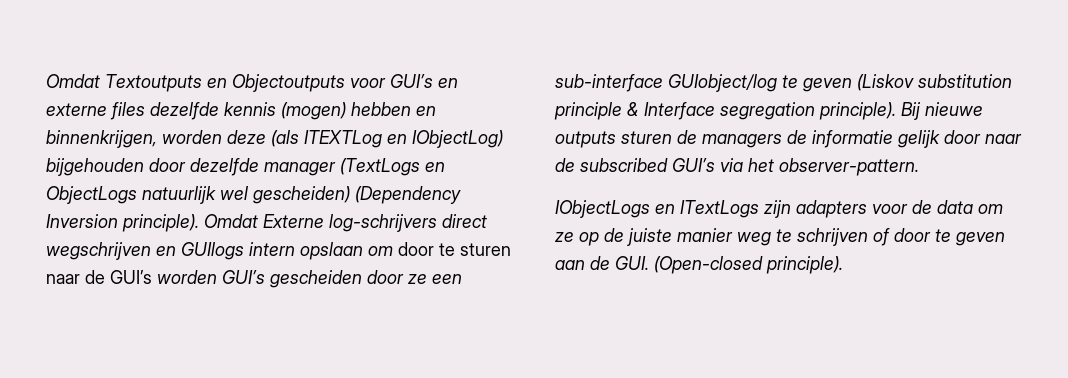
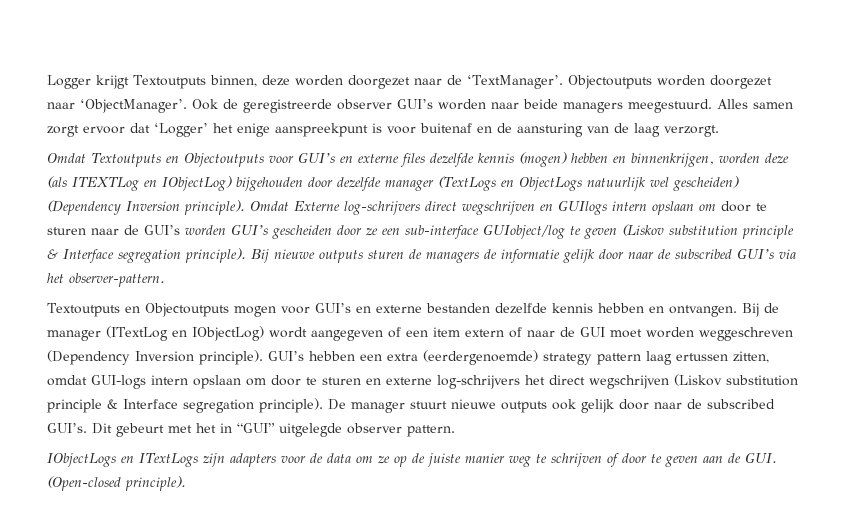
(46, 81) none -> [47,75,772,89] [47,99,793,113] [47,123,719,137] Logger krijgt Textoutputs binnen, deze worden doorgezet naar de ‘TextManager’. Objectoutputs worden doorgezet naar ‘ObjectManager’. Ook de geregistreerde observer GUI’s worden naar beide managers meegestuurd. Alles samen zorgt ervoor dat ‘Logger’ het enige aanspreekpunt is voor buitenaf en de aansturing van de laag verzorgt. //
(919, 167) none -> [47,303,779,317] [47,326,793,341] [47,350,769,365] [47,374,798,389] [47,398,775,413] [47,423,455,437] // Textoutputs en Objectoutputs mogen voor GUI’s en externe bestanden dezelfde kennis hebben en ontvangen. Bij de manager (ITextLog en IObjectLog) wordt aangegeven of een item extern of naar de GUI moet worden weggeschreven (Dependency Inversion principle). GUI’s hebben een extra (eerdergenoemde) strategy pattern laag ertussen zitten, omdat GUI-logs intern opslaan om door te sturen en externe log-schrijvers het direct wegschrijven (Liskov substitution principle & Interface segregation principle). De manager stuurt nieuwe outputs ook gelijk door naar de subscribed GUI’s. Dit gebeurt met het in “GUI” uitgelegde observer pattern.

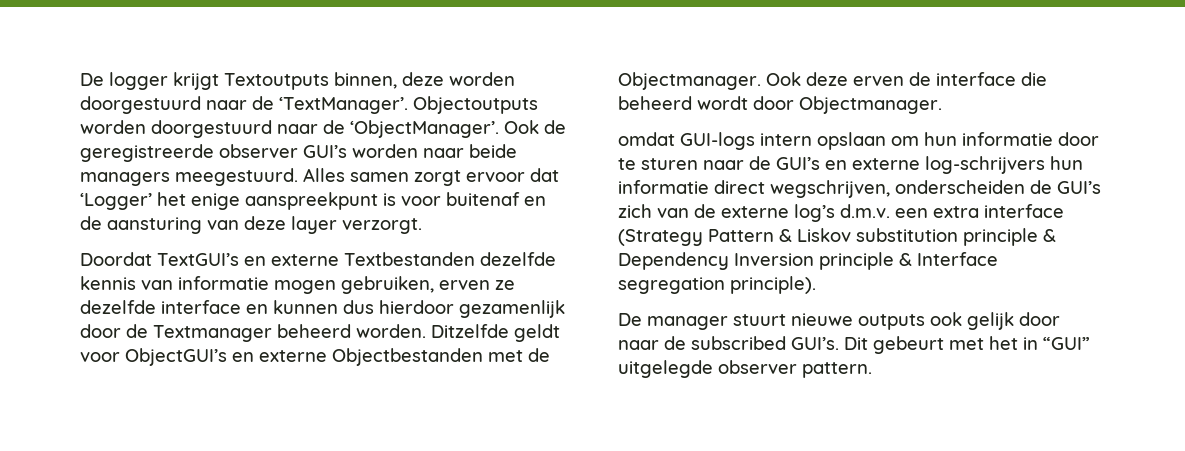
[47,75,91,89] Logger -> [80,72,168,90] De logger
[347,75,410,89] doorgezet -> [80,96,201,114] doorgestuurd
[709,75,772,89] [47,102,75,109] doorgezet naar -> [151,120,345,138] doorgestuurd naar de
[614,123,660,137] de laag -> [244,216,337,234] deze layer
[47,152,789,167] [47,176,739,191] [47,200,716,215] Omdat Textoutputs en Objectoutputs voor GUI’s en externe files dezelfde kennis (mogen) hebben en binnenkrijgen, worden deze (als ITEXTLog en IObjectLog) bijgehouden door dezelfde manager (TextLogs en ObjectLogs natuurlijk wel gescheiden) (Dependency Inversion principle). Omdat Externe log-schrijvers direct wegschrijven en GUIlogs intern opslaan om -> [80,252,556,266] [80,276,515,294] [80,300,565,318] [80,324,560,342] [80,348,550,366] [618,72,1047,90] [618,96,942,114] [618,132,1053,150] Doordat TextGUI’s en externe Textbestanden dezelfde kennis van informatie mogen gebruiken, erven ze dezelfde interface en kunnen dus hierdoor gezamenlijk door de Textmanager beheerd worden. Ditzelfde geldt voor ObjectGUI’s en externe Objectbestanden met de Objectmanager. Ook deze erven de interface die beheerd wordt door Objectmanager. // omdat GUI-logs intern opslaan om hun informatie
[185,224,794,239] [47,248,796,263] [47,273,165,287] [47,303,779,317] [47,326,793,341] [47,350,769,365] [47,374,798,389] [47,398,323,413] worden GUI’s gescheiden door ze een sub-interface GUIobject/log te geven (Liskov substitution principle & Interface segregation principle). Bij nieuwe outputs sturen de managers de informatie gelijk door naar de subscribed GUI’s via het observer-pattern. // Textoutputs en Objectoutputs mogen voor GUI’s en externe bestanden dezelfde kennis hebben en ontvangen. Bij de manager (ITextLog en IObjectLog) wordt aangegeven of een item extern of naar de GUI moet worden weggeschreven (Dependency Inversion principle). GUI’s hebben een extra (eerdergenoemde) strategy pattern laag ertussen zitten, omdat GUI-logs intern opslaan om door te sturen en externe log-schrijvers het direct wegschrijven (Liskov substitution principle & Interface segregation principle). -> [825,156,1083,174] [618,180,1101,198] [618,204,1064,222] [618,228,1056,246] [618,252,998,270] [618,276,816,294] en externe log-schrijvers hun informatie direct wegschrijven, onderscheiden de GUI’s zich van de externe log’s d.m.v. een extra interface (Strategy Pattern & Liskov substitution principle & Dependency Inversion principle & Interface segregation principle). //
[47,453,777,467] [47,476,186,491] // IObjectLogs en ITextLogs zijn adapters voor de data om ze op de juiste manier weg te schrijven of door te geven aan de GUI. (Open-closed principle). -> (872, 370) none

